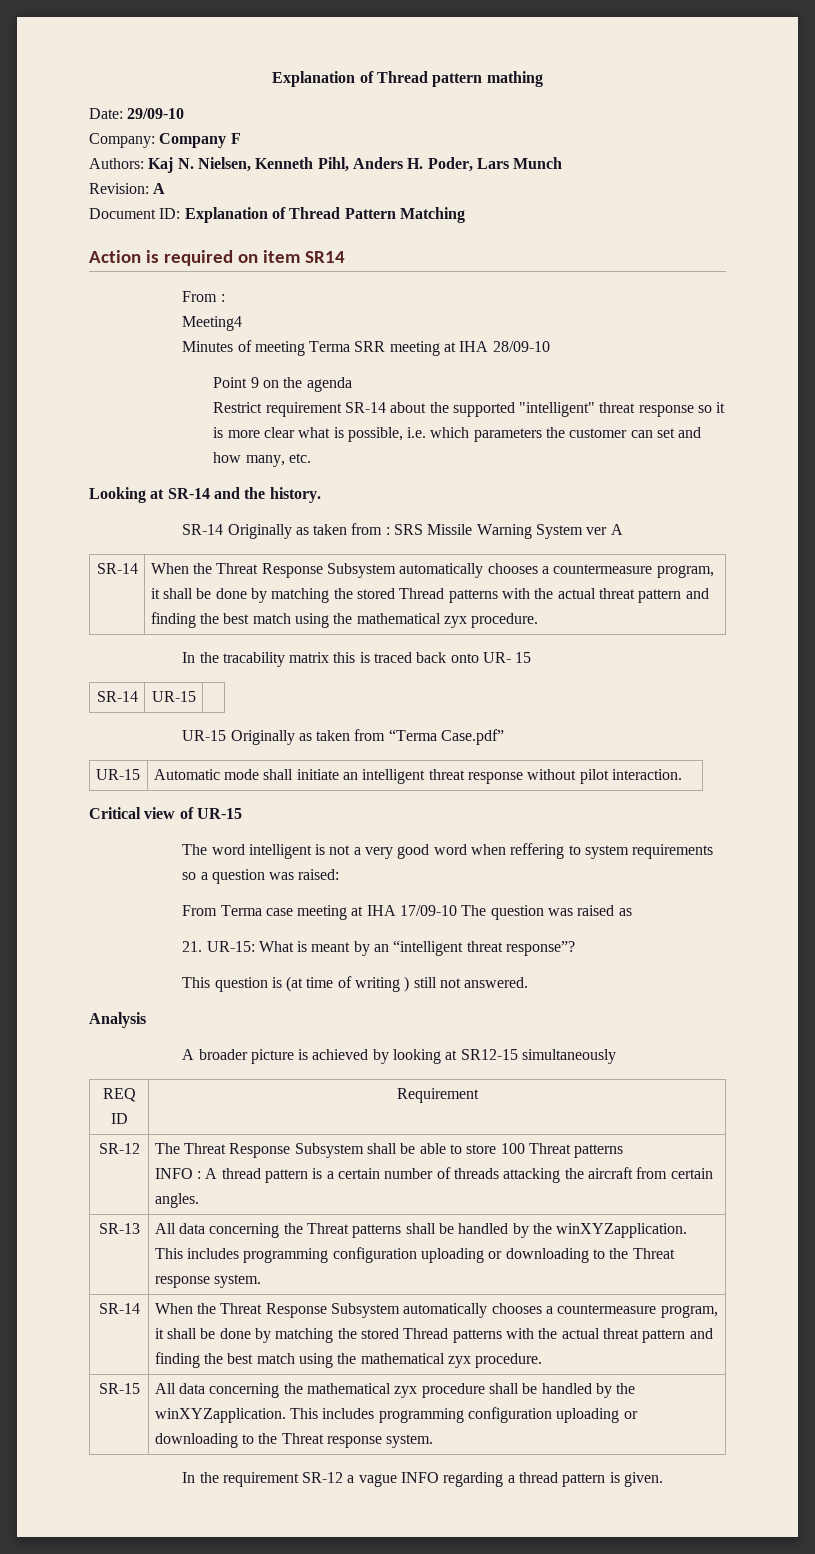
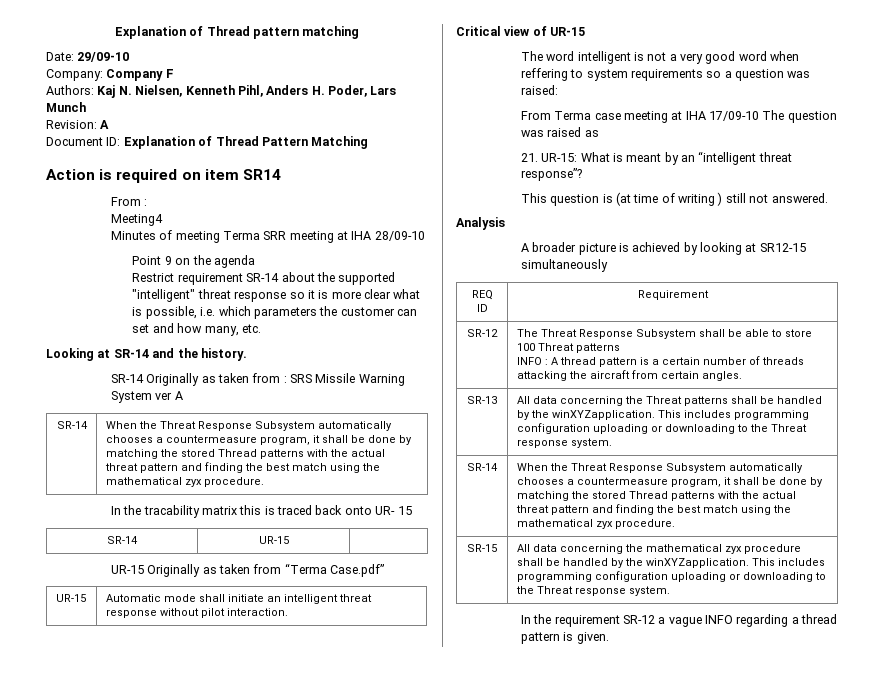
[486,71,543,87] mathing -> [302,26,360,39] matching

